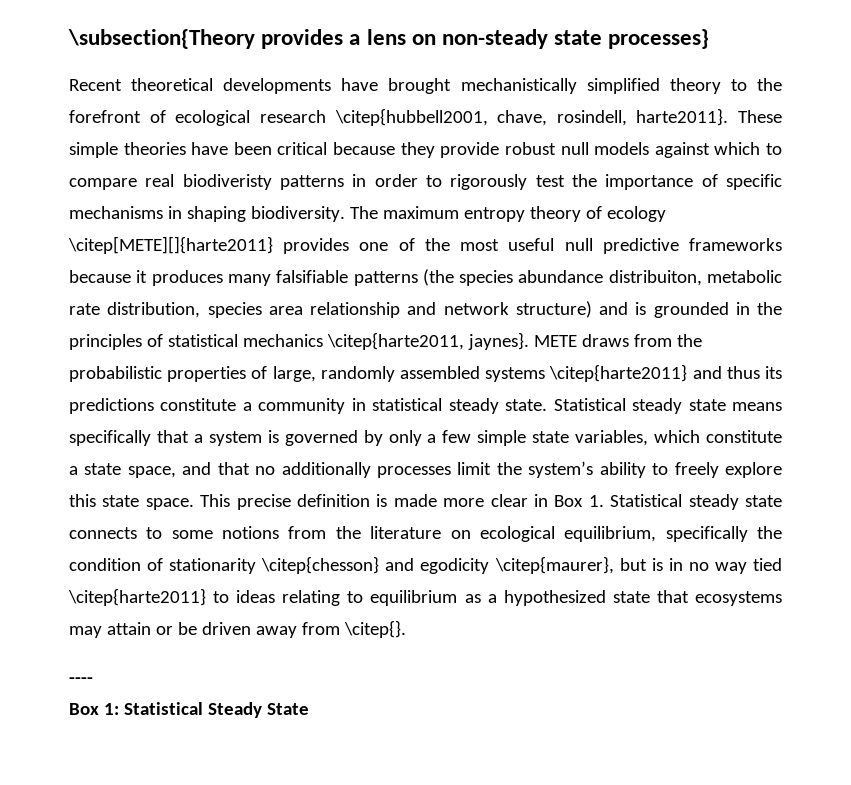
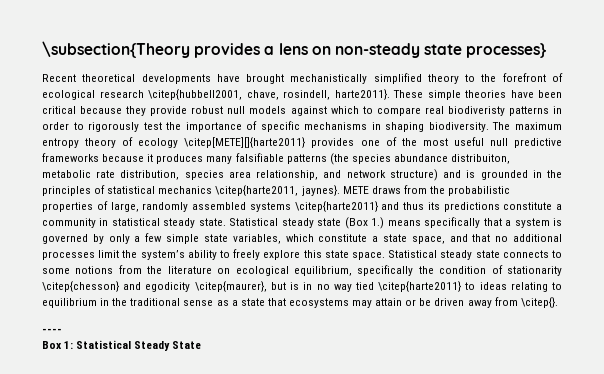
[310,302,400,318] relationship -> [256,170,319,180] relationship,
(726, 405) none -> [344,217,385,229] (Box 1.)
[281,462,371,478] additionally -> [513,234,562,242] additional
[200,494,604,510] This precise definition is made more clear in Box 1. -> (385, 256) none
(458, 598) none -> [100,298,214,306] in the traditional sense
[503,590,606,606] hypothesized -> (238, 303) none

